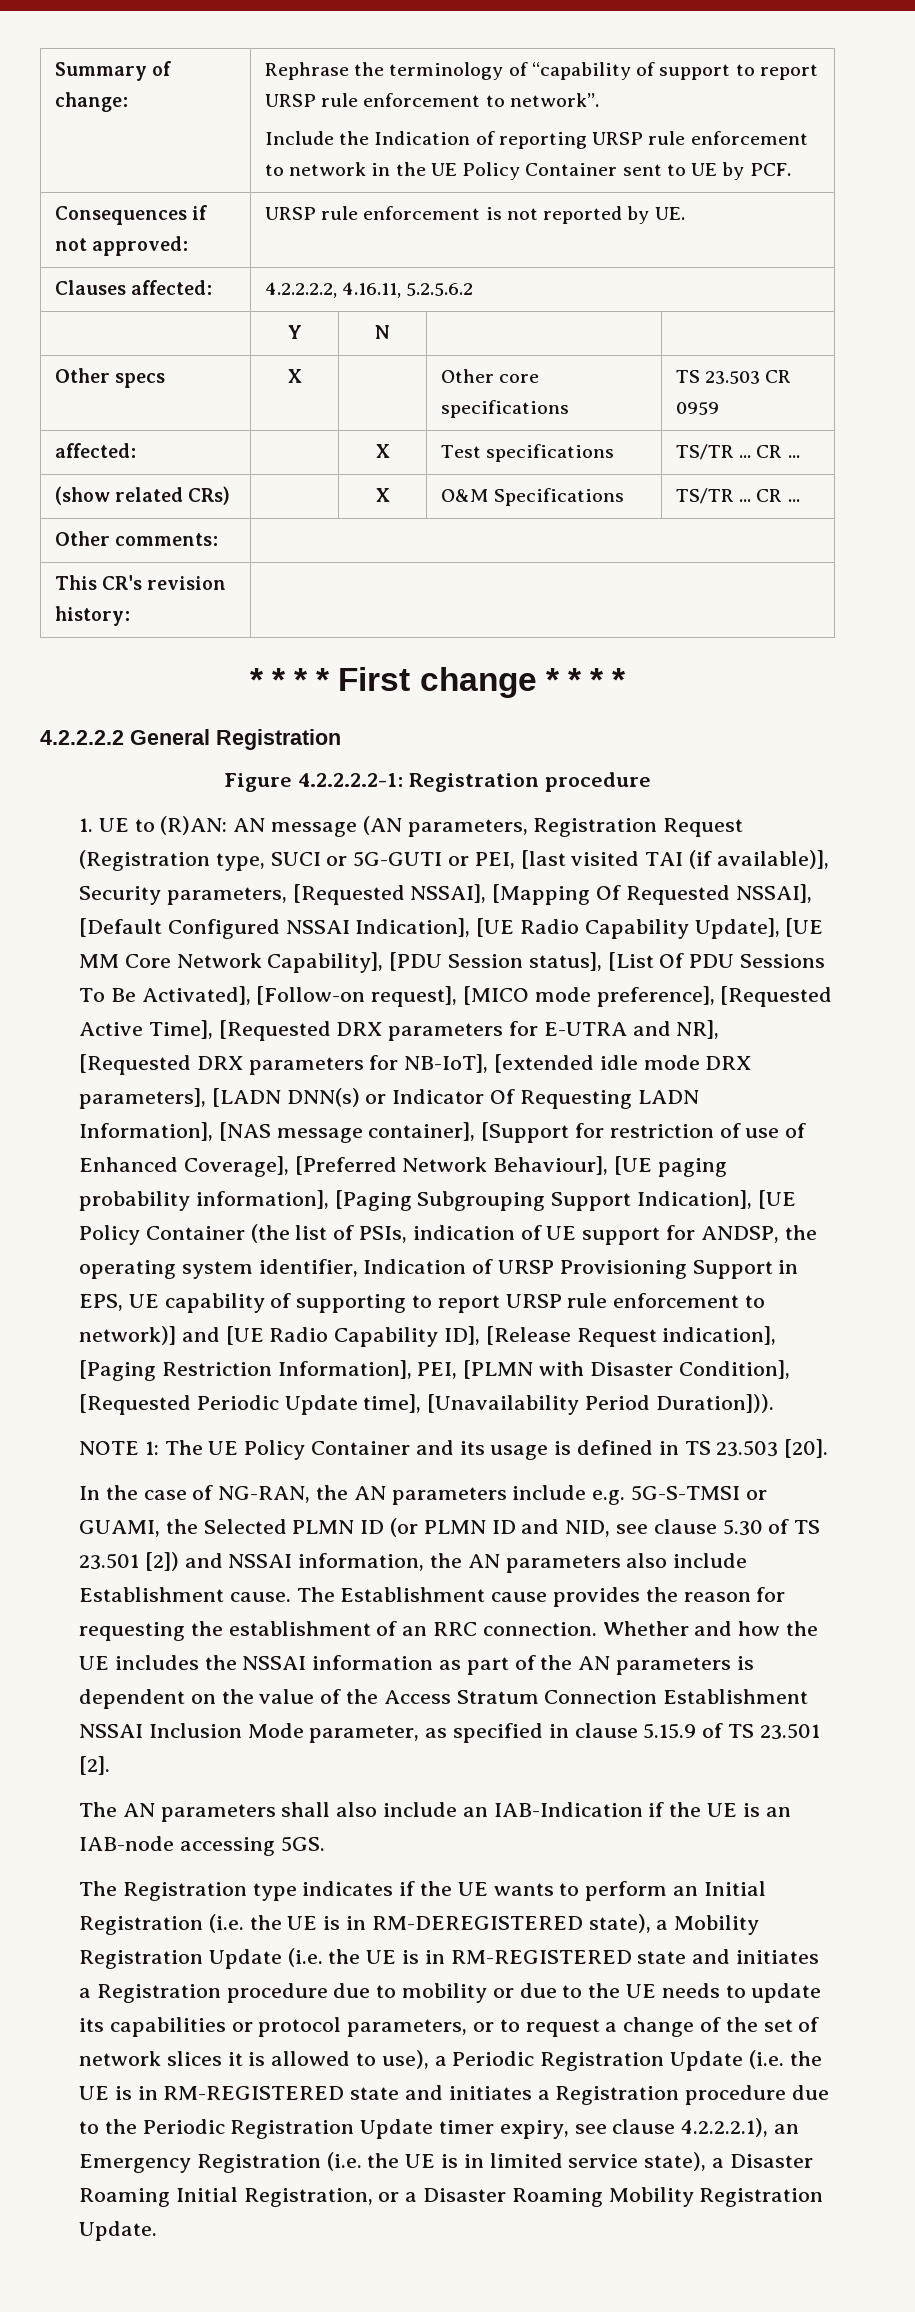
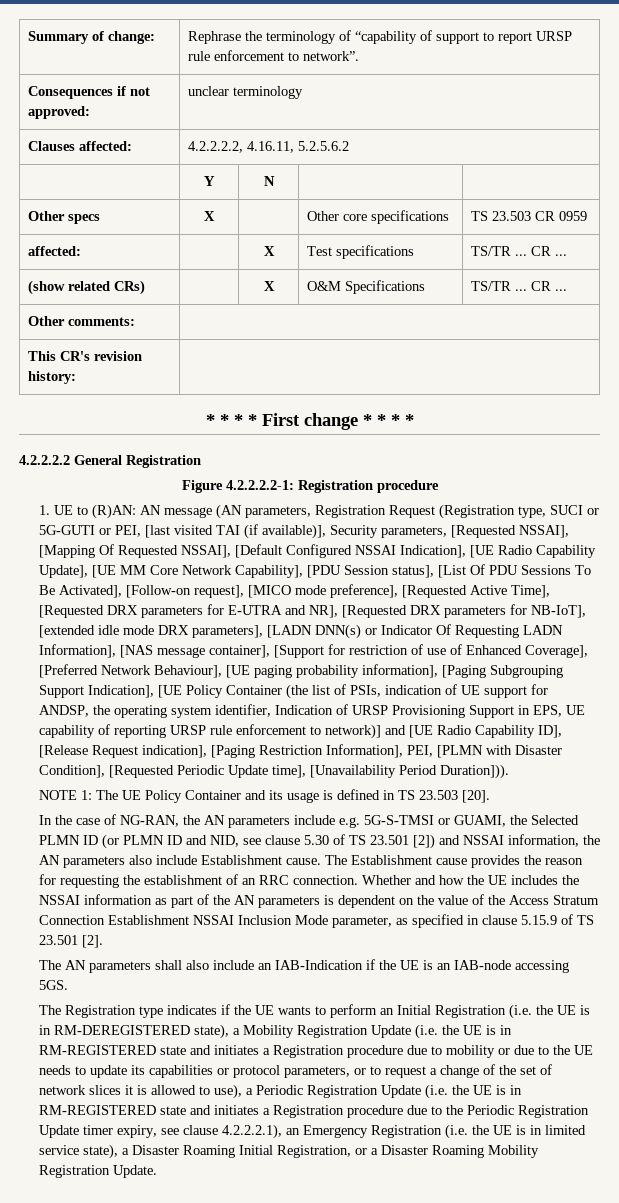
[264,131,808,149] [264,162,791,180] [54,205,208,225] [54,236,189,256] [264,206,685,224] // Include the Indication of reporting URSP rule enforcement to network in the UE Policy Container sent to UE by PCF. // Consequences if not approved: | URSP rule enforcement is not reported by UE. -> [28,86,151,99] [28,106,91,119] [188,86,304,99] // Consequences if not approved: | unclear terminology
[296,1294,500,1313] supporting to report -> [113,725,166,738] reporting

